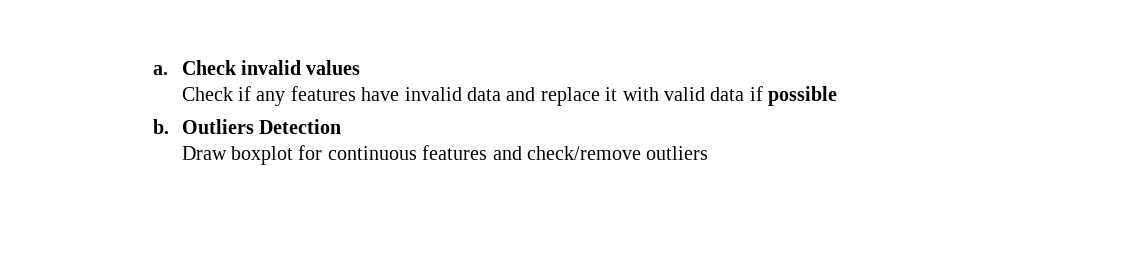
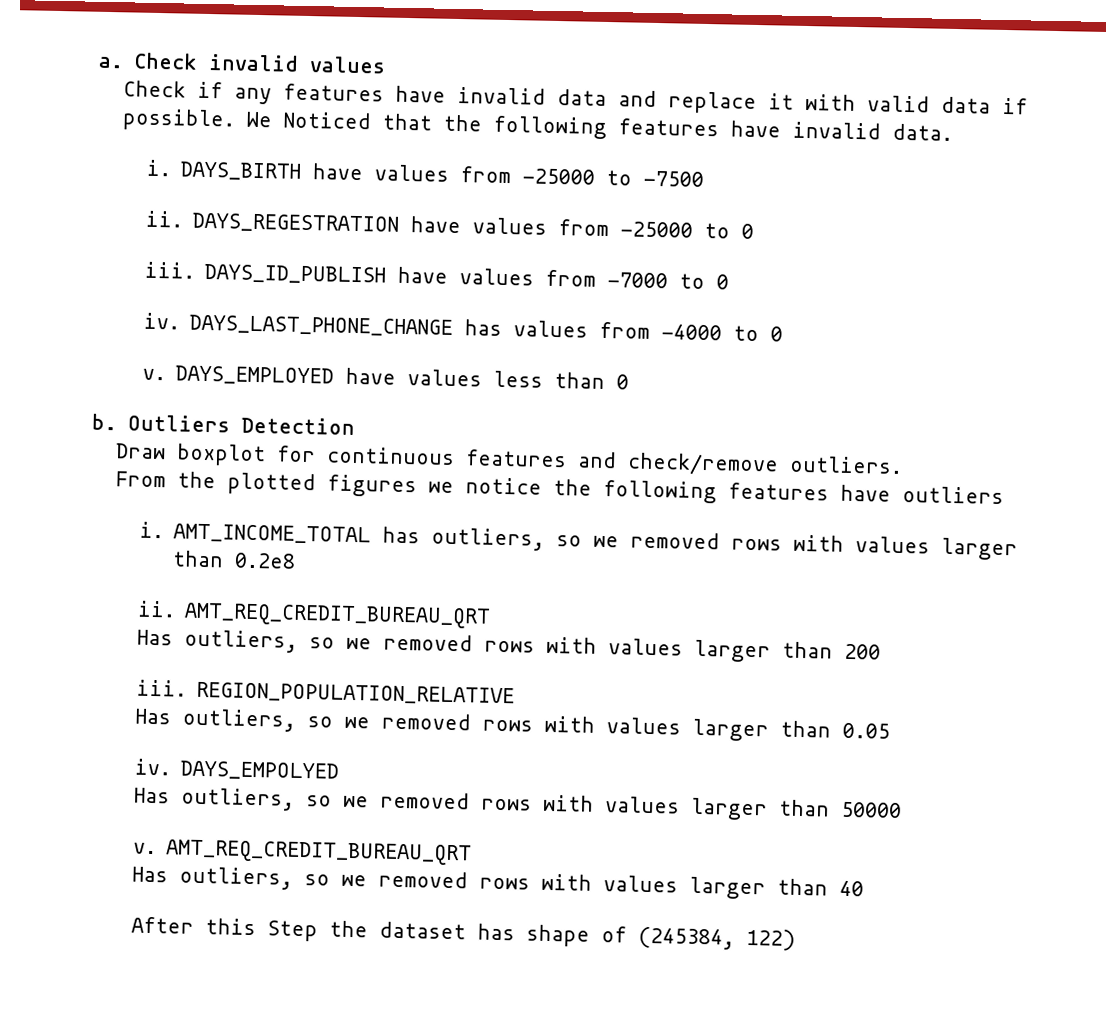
[768,86,838,106] possible -> [121,108,953,141] [145,159,705,187] [144,210,755,239] [143,261,730,290] [142,312,784,342] [141,365,630,390] possible. We Noticed that the following features have invalid data. // i. DAYS_BIRTH have values from -25000 to -7500 // ii. DAYS_REGESTRATION have values from -25000 to 0 // iii. DAYS_ID_PUBLISH have values from -7000 to 0 // iv. DAYS_LAST_PHONE_CHANGE has values from -4000 to 0 // v. DAYS_EMPLOYED have values less than 0
[646,146,709,160] outliers -> [788,455,903,474] [114,471,1004,505] [138,521,1019,561] [172,550,297,569] [136,600,492,629] [136,629,881,663] [135,679,516,706] [134,708,890,742] [133,758,340,781] [133,787,902,821] [132,839,473,866] [131,866,864,900] [130,916,796,951] outliers. // From the plotted figures we notice the following features have outliers // i. AMT_INCOME_TOTAL has outliers, so we removed rows with values larger than 0.2e8 // ii. AMT_REQ_CREDIT_BUREAU_QRT // Has outliers, so we removed rows with values larger than 200 // iii. REGION_POPULATION_RELATIVE // Has outliers, so we removed rows with values larger than 0.05 // iv. DAYS_EMPOLYED // Has outliers, so we removed rows with values larger than 50000 // v. AMT_REQ_CREDIT_BUREAU_QRT // Has outliers, so we removed rows with values larger than 40 // After this Step the dataset has shape of (245384, 122)

